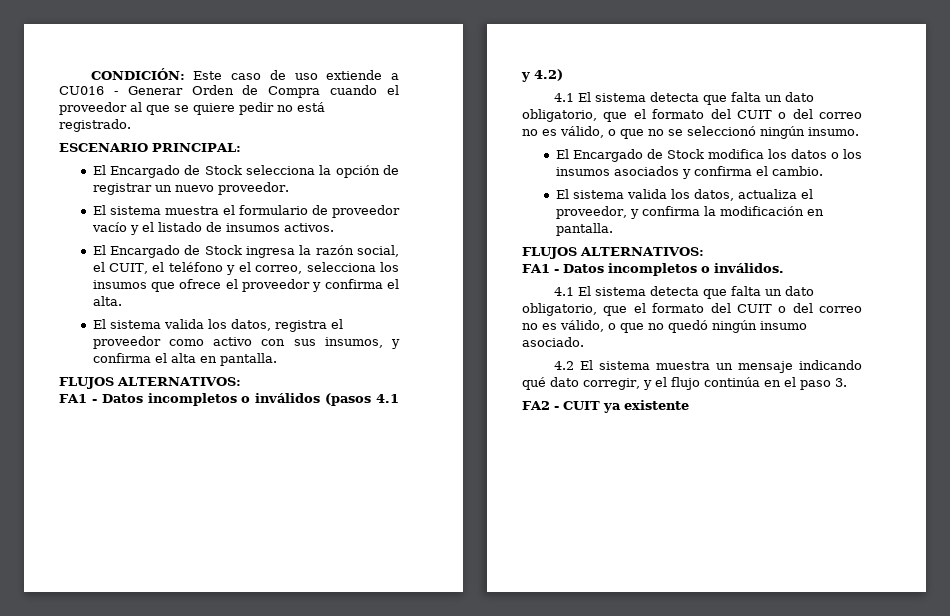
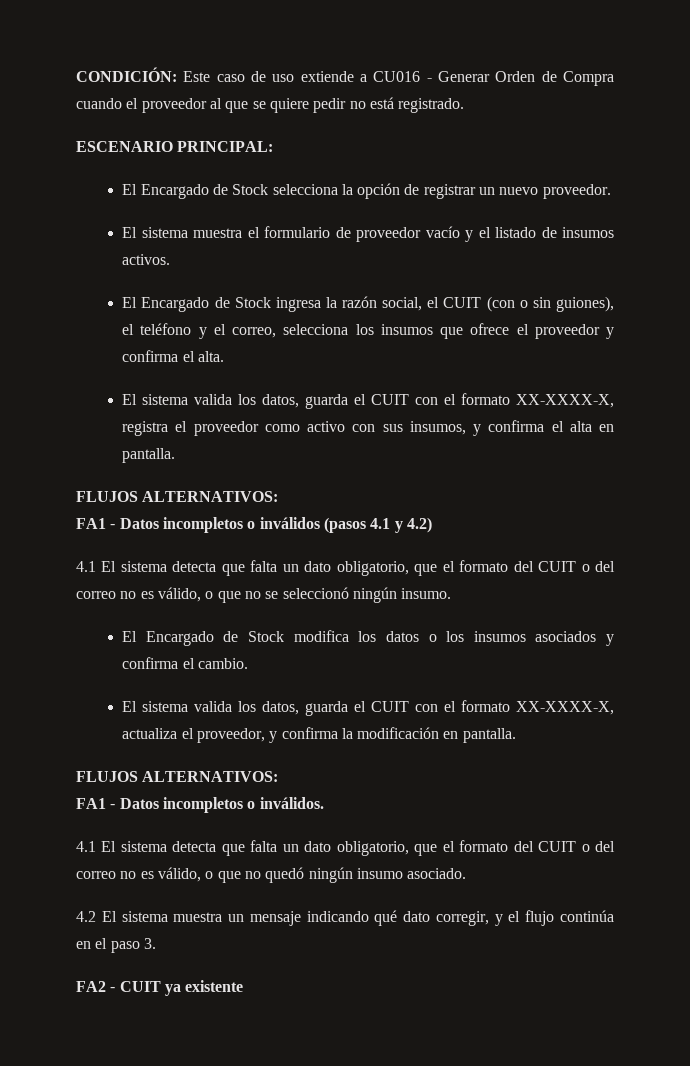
[109,263,149,274] CUIT, -> [443,296,615,312] CUIT (con o sin guiones),
(271, 325) none -> [305,393,615,409] guarda el CUIT con el formato XX-XXXX-X,
(734, 195) none -> [305,700,615,716] guarda el CUIT con el formato XX-XXXX-X,

